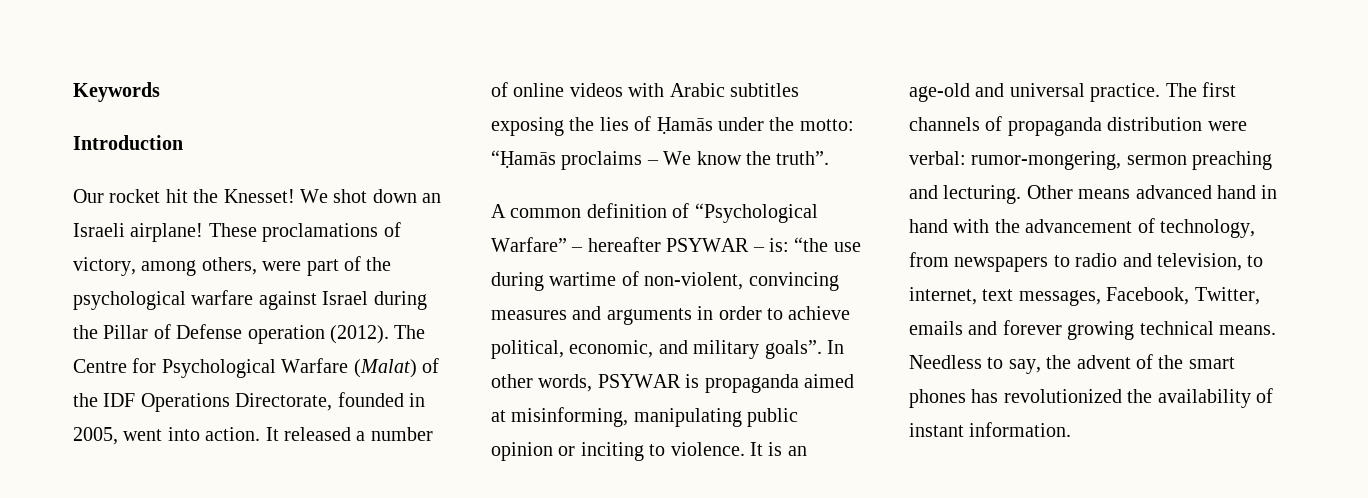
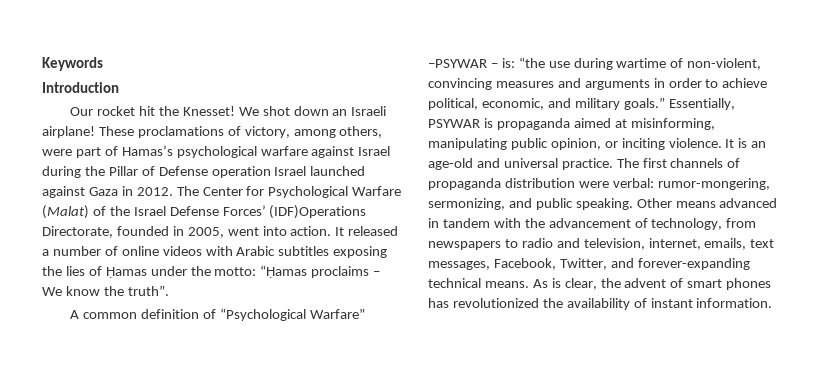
[366,257,392,271] the -> [121,145,173,156] Hamas’s
[330,325,426,344] [73,359,127,373] (2012). The Centre -> [274,166,366,176] [42,186,243,198] Israel launched against Gaza in 2012. The Center
[103,393,230,412] IDF Operations -> [133,205,367,219] Israel Defense Forces’ (IDF)Operations
[656,117,713,134] Ḥamās -> [105,267,147,278] Ḥamas
[491,150,556,168] “Ḥamās -> [260,265,308,278] “Ḥamas
[571,237,750,252] – hereafter PSYWAR -> [428,59,487,68] –PSYWAR
[764,340,844,359] [491,374,593,392] goals”. In other words, -> [623,97,735,110] goals.” Essentially,
[491,442,553,461] opinion -> [550,138,601,150] opinion,
[649,444,666,456] to -> (665, 144) none
[1126,151,1273,170] [909,185,1278,204] [909,219,948,233] sermon preaching and lecturing. Other means advanced hand in hand -> [428,198,778,210] [428,218,490,228] sermonizing, and public speaking. Other means advanced in tandem
[1247,255,1264,267] [909,287,977,305] to internet, -> [648,238,747,250] internet, emails,
[909,320,1276,340] [909,355,1041,374] emails and forever growing technical means. Needless to say, -> [610,258,750,270] [428,278,597,290] and forever-expanding technical means. As is clear,
[1158,355,1184,369] the -> (684, 283) none

